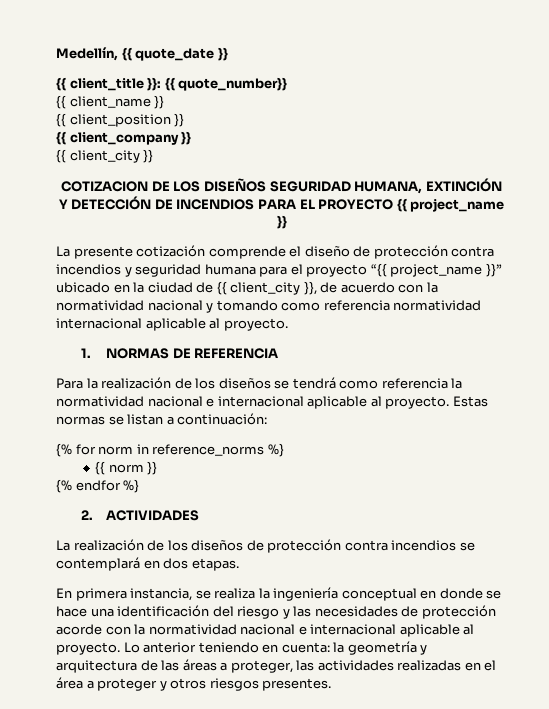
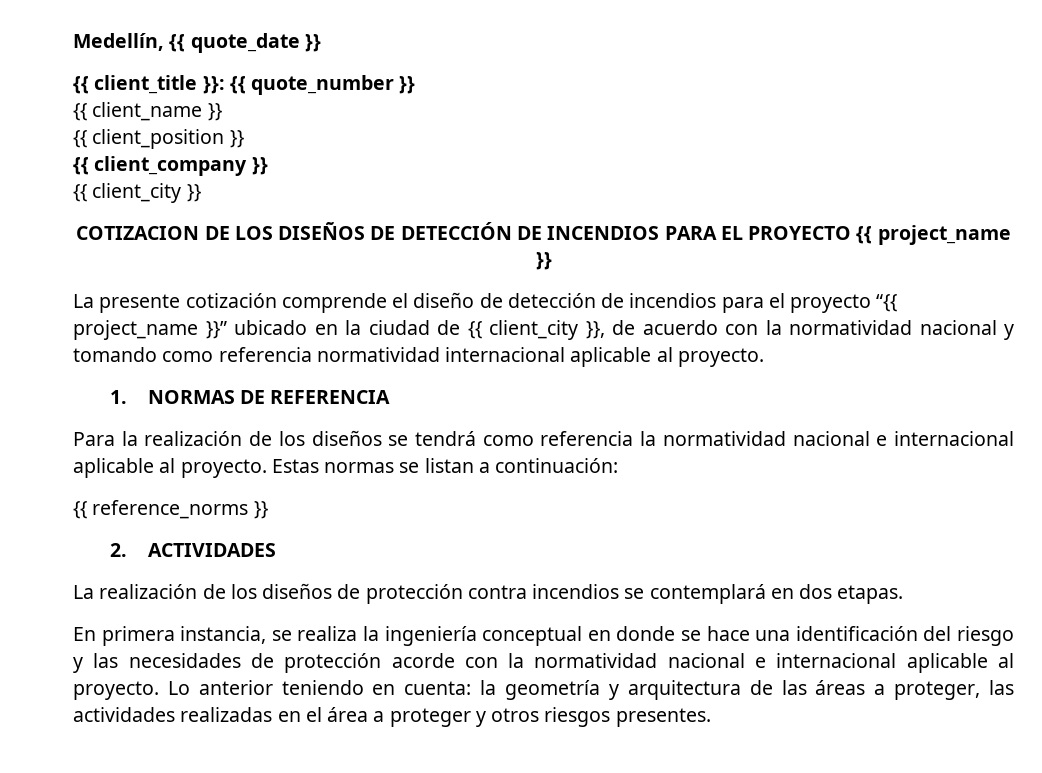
[178,77,288,91] quote_number}} -> [251,75,416,95] quote_number }}
[269,178,502,194] [58,199,68,209] SEGURIDAD HUMANA, EXTINCIÓN Y -> [370,226,396,240] DE
[373,245,495,259] [56,264,256,277] protección contra incendios y seguridad humana -> [507,293,717,308] detección de incendios
[56,443,284,457] [95,461,158,475] [56,479,140,493] {% for norm in reference_norms %} // {{ norm }} // {% endfor %} -> [73,500,268,519] {{ reference_norms }}

